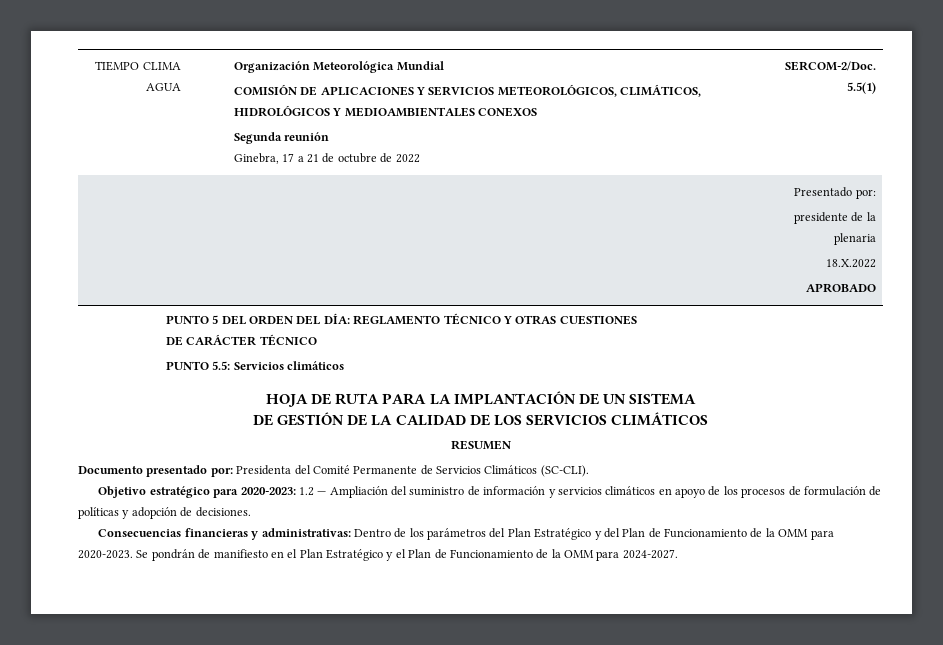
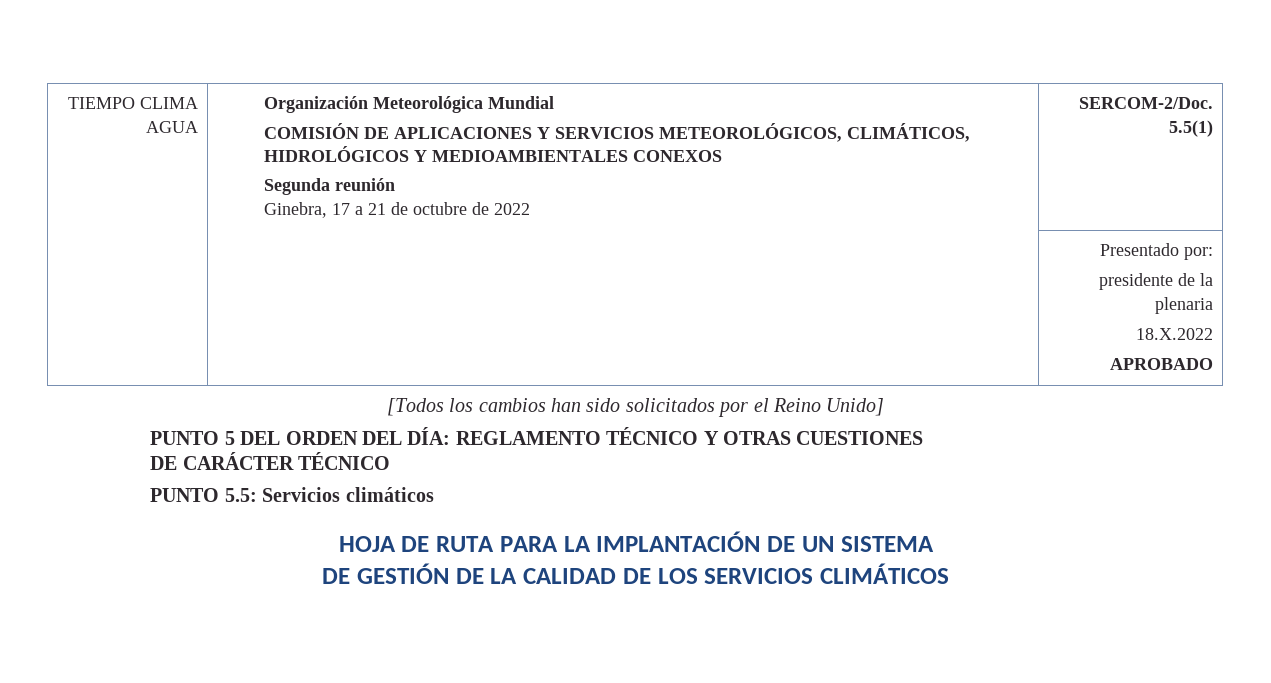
(876, 288) none -> [386,398,885,417] // [Todos los cambios han sido solicitados por el Reino Unido]
[450,440,511,450] [78,465,589,477] [98,486,882,498] [78,507,251,519] [98,528,834,540] [78,549,678,561] // RESUMEN // Documento presentado por: Presidenta del Comité Permanente de Servicios Climáticos (SC-CLI). // Objetivo estratégico para 2020-2023: 1.2 — Ampliación del suministro de información y servicios climáticos en apoyo de los procesos de formulación de políticas y adopción de decisiones. // Consecuencias financieras y administrativas: Dentro de los parámetros del Plan Estratégico y del Plan de Funcionamiento de la OMM para 2020-2023. Se pondrán de manifiesto en el Plan Estratégico y el Plan de Funcionamiento de la OMM para 2024-2027. -> (949, 573) none

